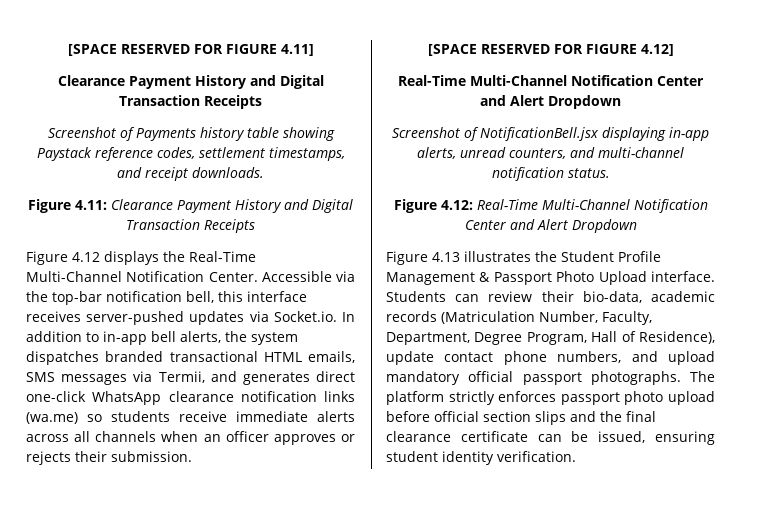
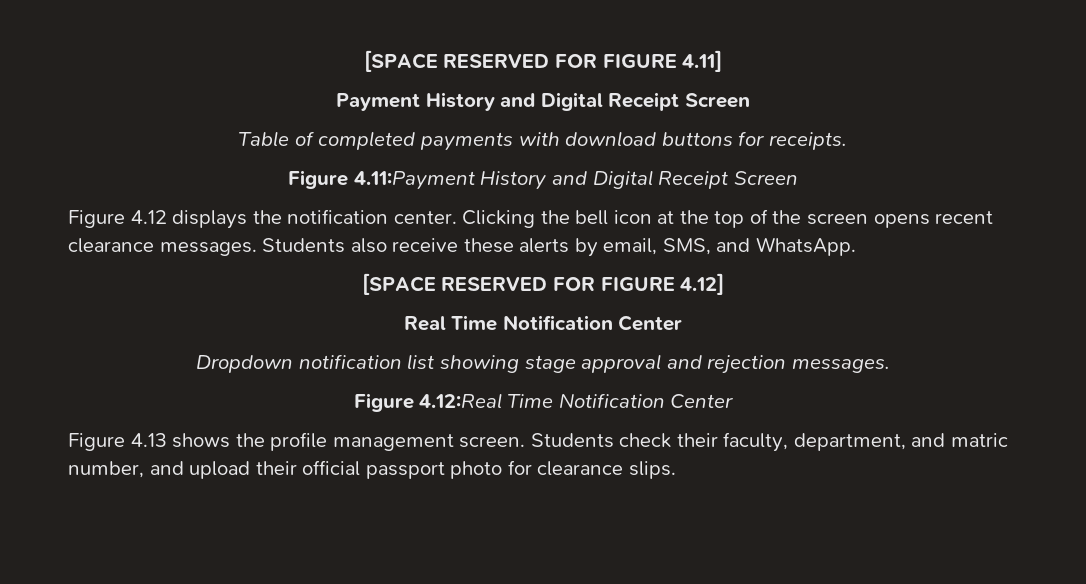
[57,75,324,89] [119,95,262,109] [47,127,335,141] [36,147,345,161] [117,167,264,181] [28,199,353,213] [126,219,255,233] Clearance Payment History and Digital Transaction Receipts // Screenshot of Payments history table showing Paystack reference codes, settlement timestamps, and receipt downloads. // Figure 4.11: Clearance Payment History and Digital Transaction Receipts -> [336,92,750,111] [239,131,847,151] [288,170,798,190] Payment History and Digital Receipt Screen // Table of completed payments with download buttons for receipts. // Figure 4.11:Payment History and Digital Receipt Screen
[189,251,256,262] [26,271,355,282] [26,291,307,305] [26,311,355,325] [26,331,298,345] [26,351,355,365] [26,371,355,385] [26,391,355,405] [26,411,355,424] [26,431,355,445] [26,451,192,465] Real-Time Multi-Channel Notification Center. Accessible via the top-bar notification bell, this interface receives server-pushed updates via Socket.io. In addition to in-app bell alerts, the system dispatches branded transactional HTML emails, SMS messages via Termii, and generates direct one-click WhatsApp clearance notification links (wa.me) so students receive immediate alerts across all channels when an officer approves or rejects their submission. -> [287,209,994,228] [68,237,856,257] notification center. Clicking the bell icon at the top of the screen opens recent clearance messages. Students also receive these alerts by email, SMS, and WhatsApp.
[398,75,704,86] [480,95,621,109] [392,127,709,141] [417,147,684,159] [491,167,610,181] [393,199,708,213] [464,219,637,233] Real-Time Multi-Channel Notification Center and Alert Dropdown // Screenshot of NotificationBell.jsx displaying in-app alerts, unread counters, and multi-channel notification status. // Figure 4.12: Real-Time Multi-Channel Notification Center and Alert Dropdown -> [403,315,683,331] [196,354,890,374] [353,393,734,412] Real Time Notification Center // Dropdown notification list showing stage approval and rejection messages. // Figure 4.12:Real Time Notification Center
[464,251,661,262] [386,271,715,285] [386,291,715,303] [386,311,652,325] [386,331,715,345] [386,351,622,365] illustrates the Student Profile Management & Passport Photo Upload interface. Students can review their bio-data, academic records (Matriculation Number, Faculty, Department, Degree Program, Hall of Residence), update contact phone numbers, -> [172,432,1008,452] [68,461,144,478] shows the profile management screen. Students check their faculty, department, and matric number,
[386,371,460,385] mandatory -> [255,461,297,475] their
[590,371,715,385] [386,391,715,405] [386,411,656,425] [386,431,715,445] [386,451,576,465] photographs. The platform strictly enforces passport photo upload before official section slips and the final clearance certificate can be issued, ensuring student identity verification. -> [450,460,676,479] photo for clearance slips.

